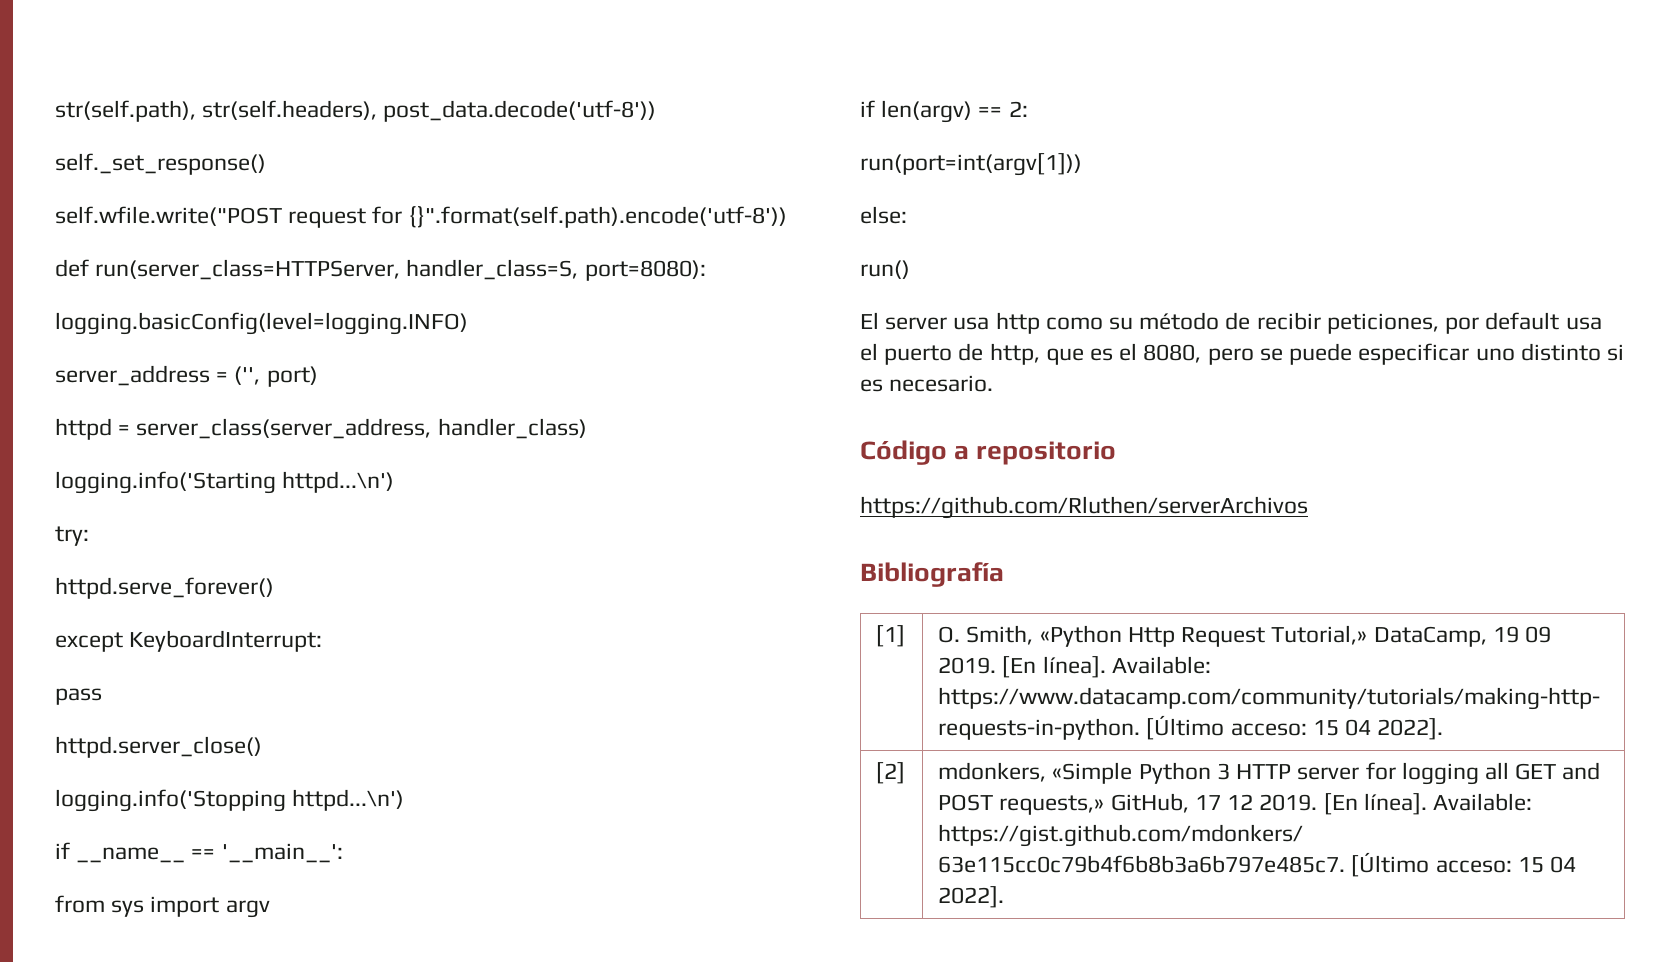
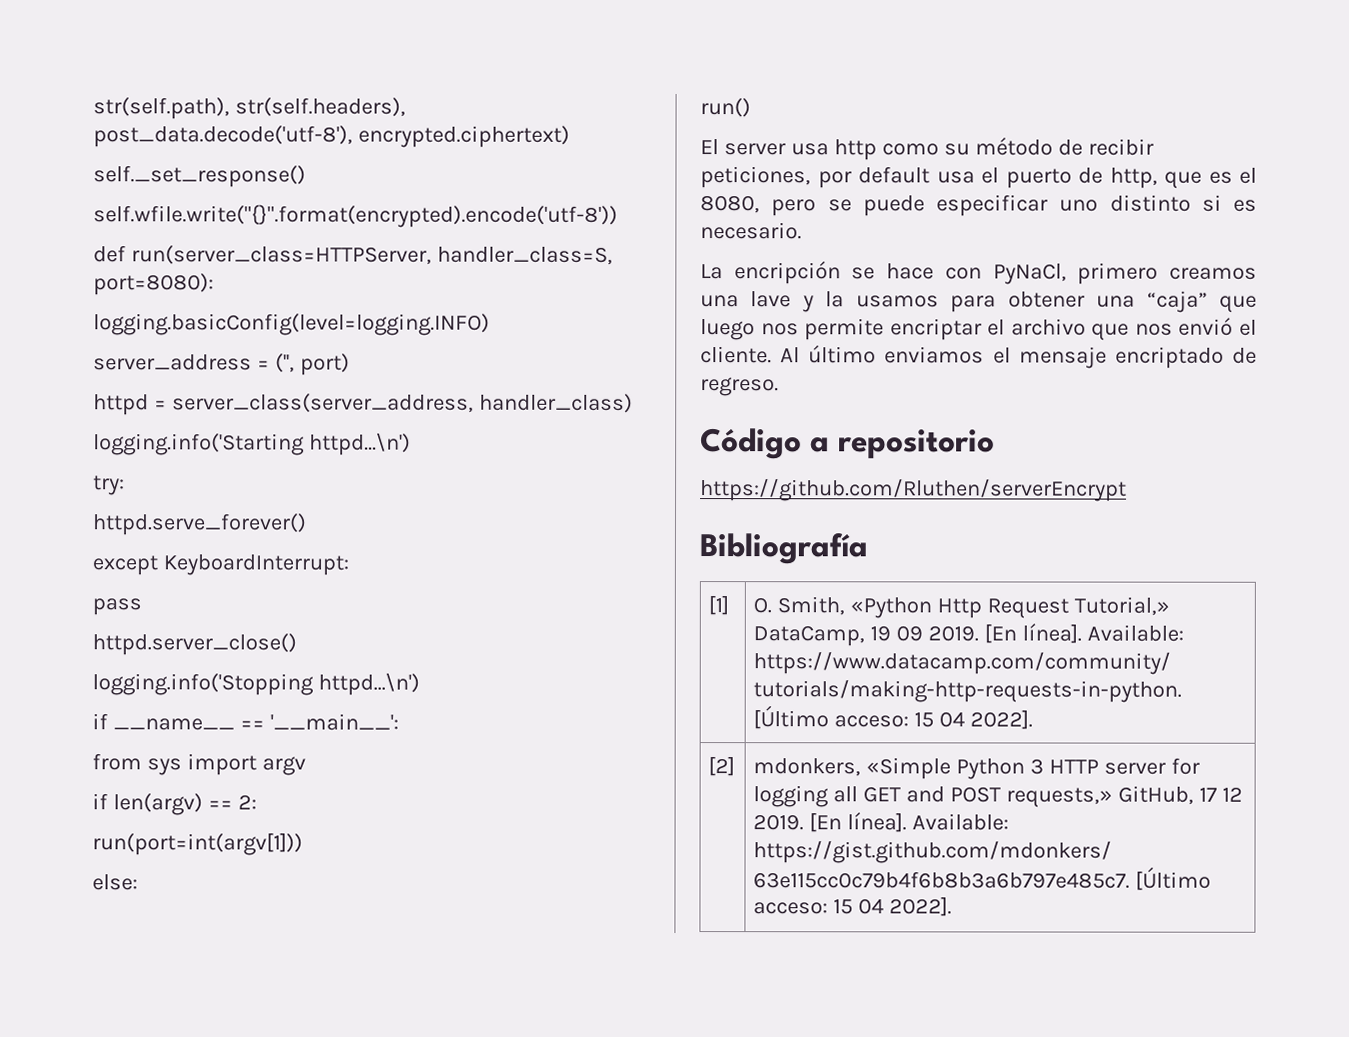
[383,100,657,122] post_data.decode('utf-8')) -> [93,125,570,148] post_data.decode('utf-8'), encrypted.ciphertext)
[55,206,787,228] self.wfile.write("POST request for {}".format(self.path).encode('utf-8')) -> [93,204,618,228] self.wfile.write("{}".format(encrypted).encode('utf-8'))
(994, 383) none -> [700,261,1257,285] [700,290,1257,313] [700,317,1257,341] [700,345,1257,369] [700,377,779,397] // La encripción se hace con PyNaCl, primero creamos una lave y la usamos para obtener una “caja” que luego nos permite encriptar el archivo que nos envió el cliente. Al último enviamos el mensaje encriptado de regreso.
[860,496,1308,519] https://github.com/Rluthen/serverArchivos -> [700,478,1127,502] https://github.com/Rluthen/serverEncrypt

